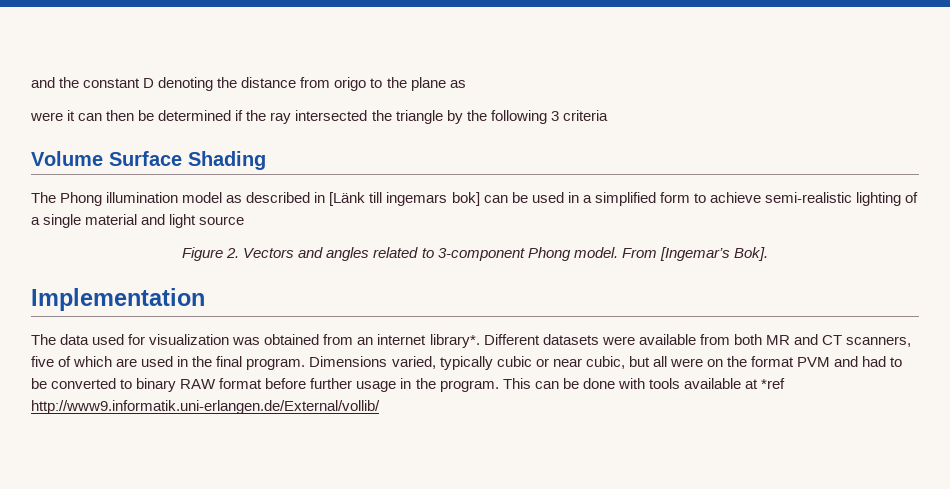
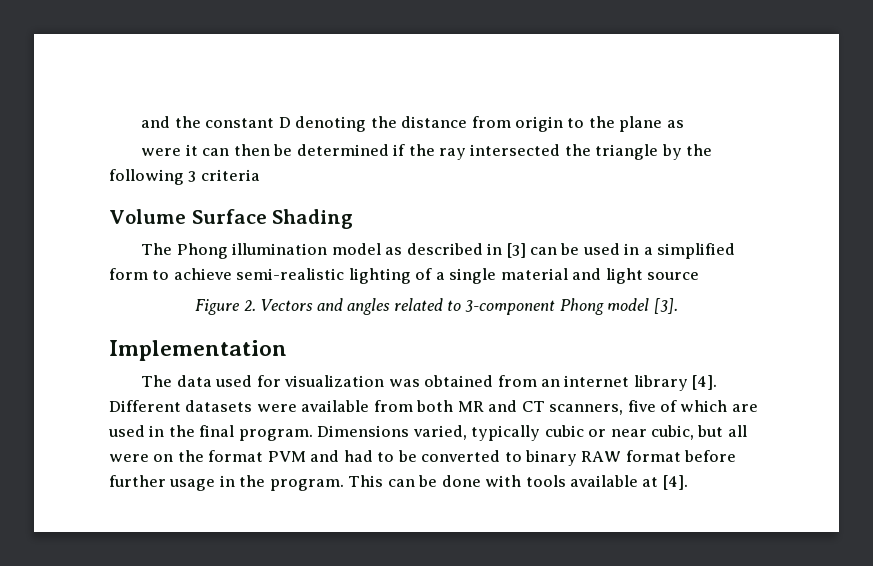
[334,77,367,91] origo -> [515,116,564,132] origin
[329,192,480,206] [Länk till ingemars bok] -> [506,243,526,258] [3]
[573,247,768,261] model. From [Ingemar’s Bok]. -> [607,298,678,314] model [3].
[429,334,480,348] library*. -> [633,375,718,391] library [4].
[760,378,785,389] [31,400,380,414] *ref http://www9.informatik.uni-erlangen.de/External/vollib/ -> [662,475,688,490] [4].

